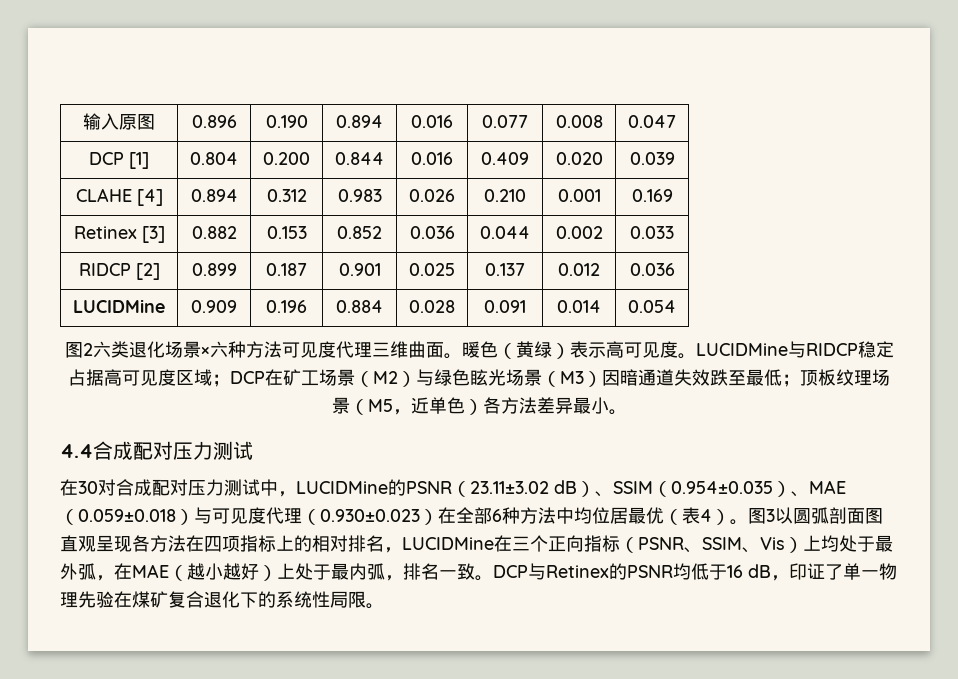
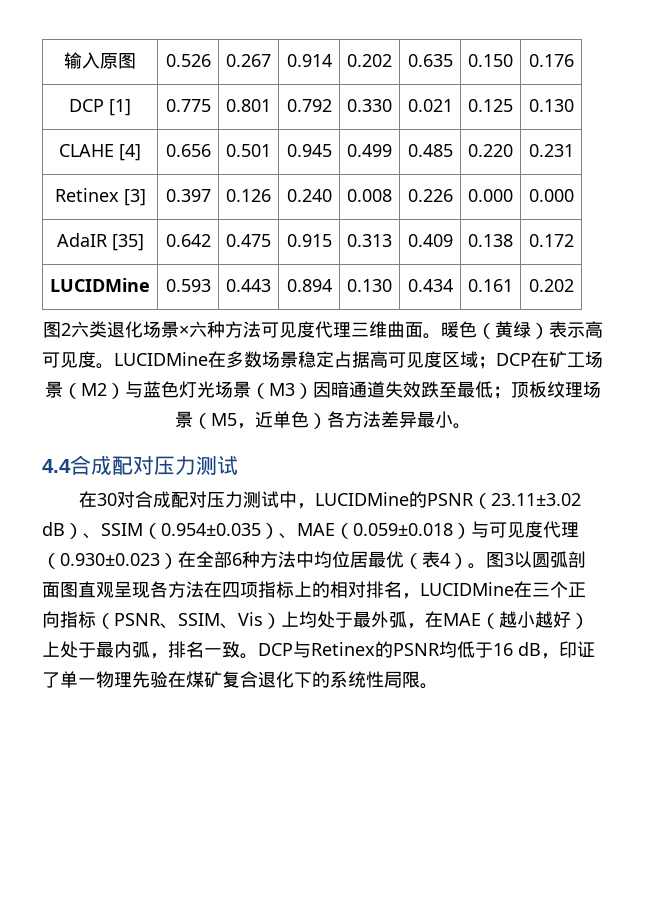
[191,115,237,128] [265,115,308,128] [336,115,383,128] [411,115,453,128] [482,115,528,128] [555,115,603,128] [628,115,676,128] [89,152,149,169] [190,152,238,165] [263,152,310,165] [335,152,384,165] [411,152,453,165] [481,152,529,165] [555,152,603,165] [629,152,675,165] [75,188,163,206] [190,189,238,202] [266,189,307,202] [337,189,382,202] [409,189,455,202] [484,189,526,202] [557,189,601,202] [631,189,673,202] [73,226,165,243] [191,226,237,239] [266,226,307,239] [337,226,382,239] [409,226,455,239] [480,226,530,239] [555,226,603,239] [630,226,674,239] [78,263,160,280] [191,263,237,276] [266,263,307,276] [338,263,381,276] [409,263,455,276] [485,263,525,276] [558,263,600,276] [629,263,675,276] [73,299,165,313] [191,300,237,313] [266,300,307,313] [336,300,383,313] [409,300,455,313] [484,300,526,313] [557,300,601,313] [628,300,676,313] 0.896 | 0.190 | 0.894 | 0.016 | 0.077 | 0.008 | 0.047 // DCP [1] | 0.804 | 0.200 | 0.844 | 0.016 | 0.409 | 0.020 | 0.039 // CLAHE [4] | 0.894 | 0.312 | 0.983 | 0.026 | 0.210 | 0.001 | 0.169 // Retinex [3] | 0.882 | 0.153 | 0.852 | 0.036 | 0.044 | 0.002 | 0.033 // RIDCP [2] | 0.899 | 0.187 | 0.901 | 0.025 | 0.137 | 0.012 | 0.036 // LUCIDMine | 0.909 | 0.196 | 0.884 | 0.028 | 0.091 | 0.014 | 0.054 -> [165,54,211,67] [226,54,271,67] [286,54,332,67] [347,54,392,67] [407,54,453,67] [468,54,513,67] [528,54,574,67] [69,99,131,116] [165,99,211,112] [226,99,271,112] [286,99,332,112] [347,99,392,112] [407,99,453,112] [468,99,513,112] [528,99,574,112] [59,144,141,161] [165,144,211,157] [226,144,271,157] [286,144,332,157] [347,144,392,157] [407,144,453,157] [468,144,513,157] [528,144,574,157] [54,188,146,206] [165,189,211,202] [226,189,271,202] [286,189,332,202] [347,189,392,202] [407,189,453,202] [468,189,513,202] [528,189,574,202] [56,233,144,251] [165,234,211,247] [226,234,271,247] [286,234,332,247] [347,234,392,247] [407,234,453,247] [468,234,513,247] [528,234,574,247] [50,278,150,292] [165,279,211,292] [226,279,271,292] [286,279,332,292] [347,279,392,292] [407,279,453,292] [468,279,513,292] [528,279,574,292] 0.526 | 0.267 | 0.914 | 0.202 | 0.635 | 0.150 | 0.176 // DCP [1] | 0.775 | 0.801 | 0.792 | 0.330 | 0.021 | 0.125 | 0.130 // CLAHE [4] | 0.656 | 0.501 | 0.945 | 0.499 | 0.485 | 0.220 | 0.231 // Retinex [3] | 0.397 | 0.126 | 0.240 | 0.008 | 0.226 | 0.000 | 0.000 // AdaIR [35] | 0.642 | 0.475 | 0.915 | 0.313 | 0.409 | 0.138 | 0.172 // LUCIDMine | 0.593 | 0.443 | 0.894 | 0.130 | 0.434 | 0.161 | 0.202
[787,341,858,358] 与RIDCP -> [208,351,298,368] 在多数场景
[434,369,488,386] 绿色眩 -> [142,381,197,398] 蓝色灯

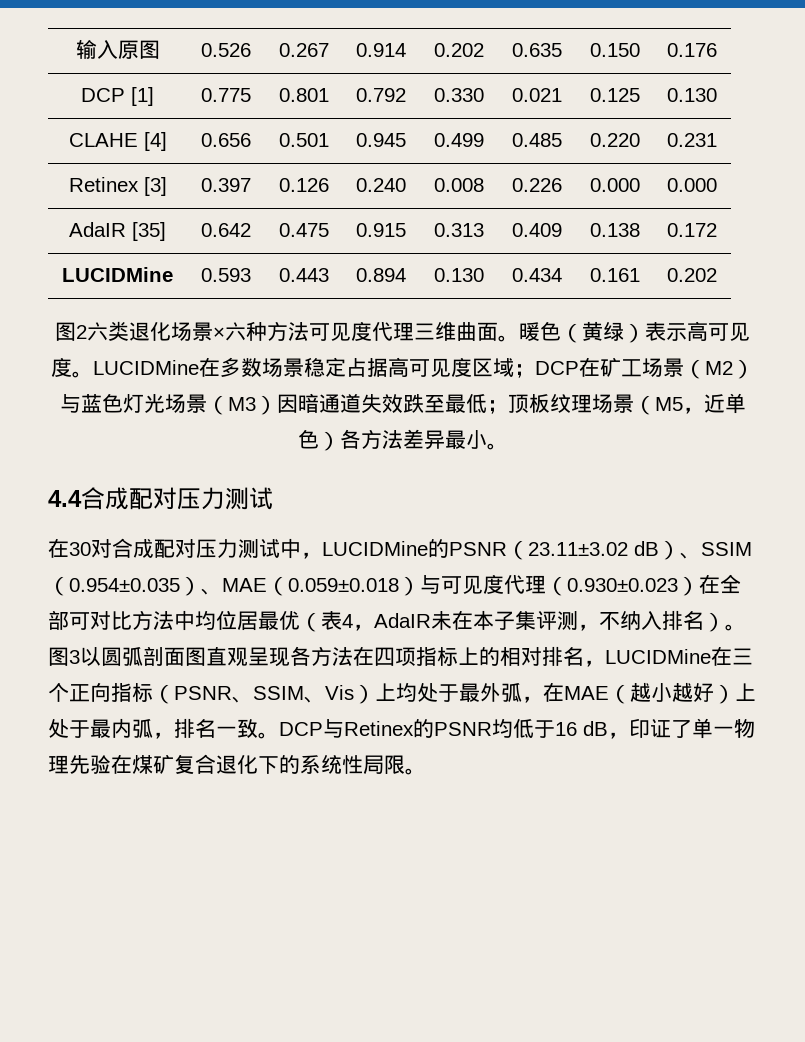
[232,551,260,568] 6种 -> [69,611,132,630] 可对比
(450, 559) none -> [353,610,704,631] ，AdaIR未在本子集评测，不纳入排名

